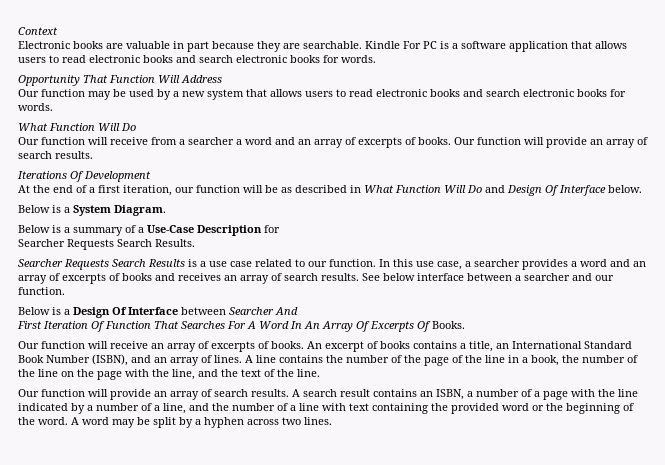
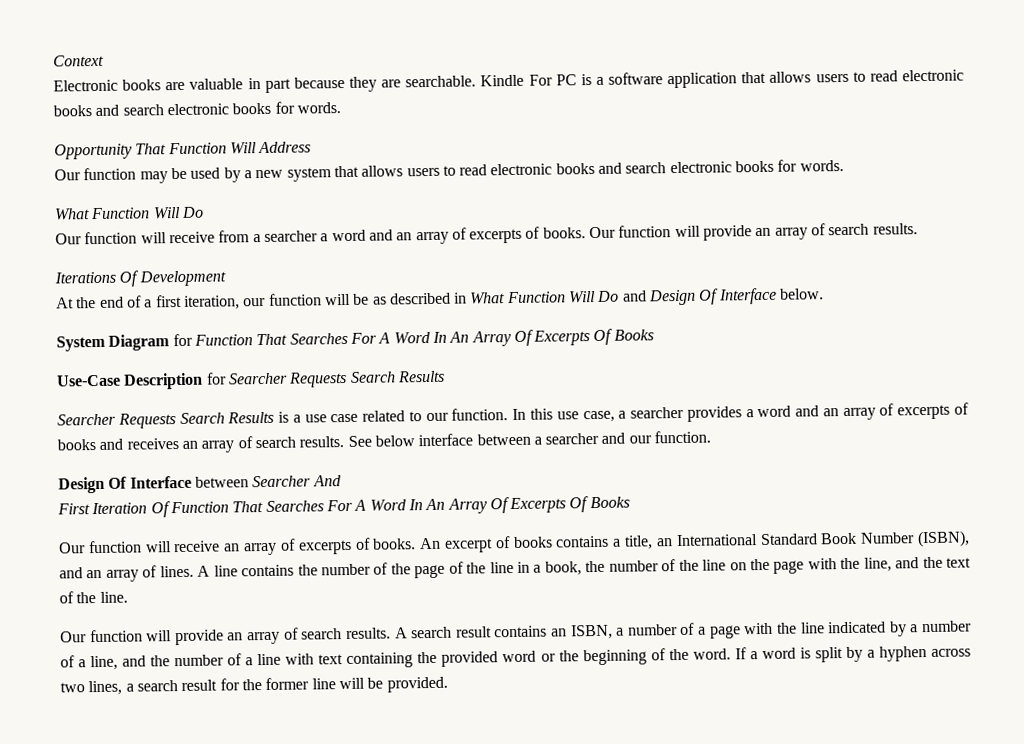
[18,205,166,216] [18,225,144,236] Below is a System Diagram. // Below is a summary of a -> [56,328,654,352] System Diagram for Function That Searches For A Word In An Array Of Excerpts Of Books //
[18,239,195,250] // Searcher Requests Search Results. -> [227,370,445,388] Searcher Requests Search Results
[18,307,70,315] Below is a -> (712, 437) none
[432,321,465,329] Books. -> [589,496,630,509] Books
[71,417,150,428] A word may be -> [734,647,811,660] If a word is
[304,417,332,425] lines. -> [88,676,448,696] lines, a search result for the former line will be provided.

